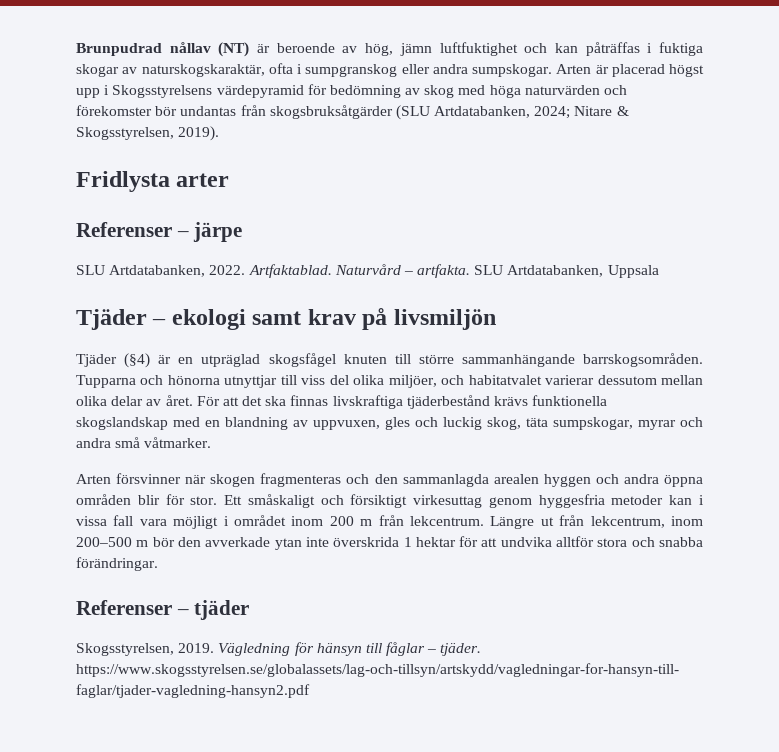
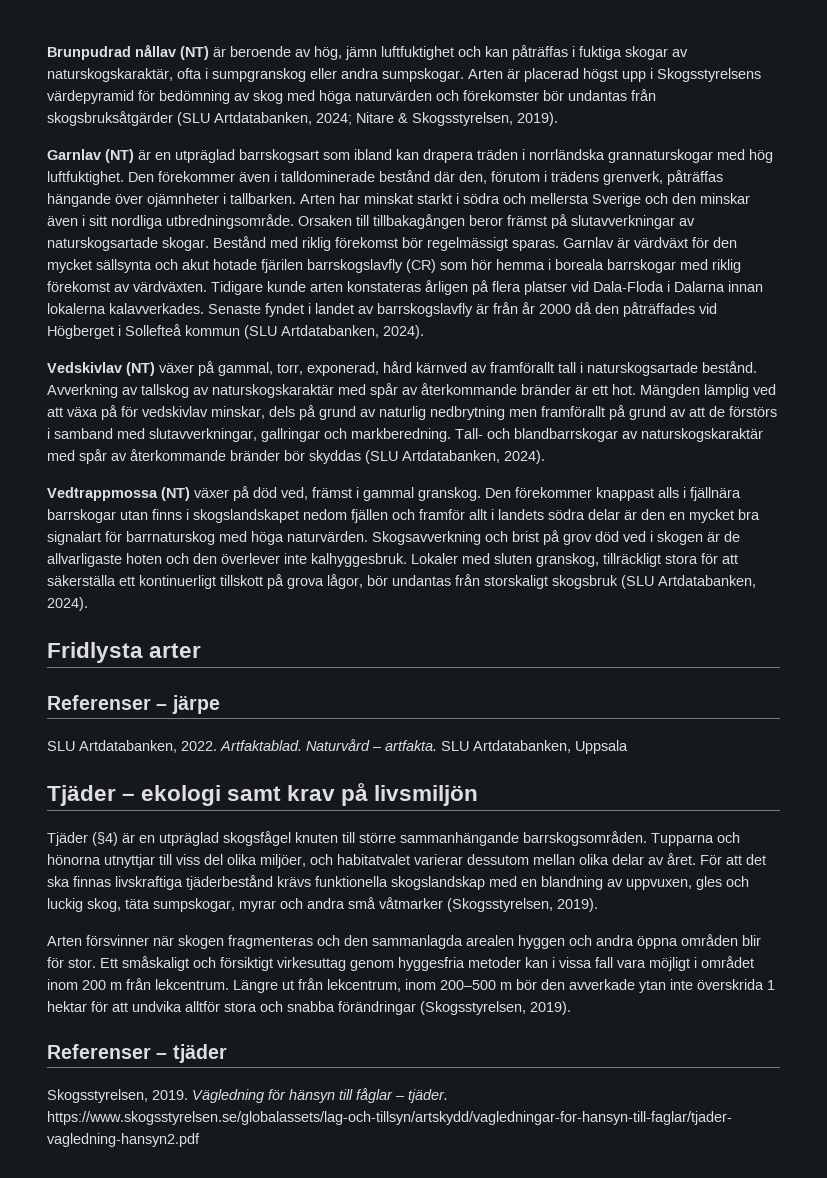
(220, 133) none -> [47,149,773,163] [47,170,723,185] [47,193,750,207] [47,214,695,229] [47,236,737,251] [47,259,741,273] [47,280,763,295] [47,302,717,317] [47,324,424,339] [47,361,757,376] [47,383,776,398] [47,405,777,420] [47,428,763,442] [47,449,545,464] [47,486,741,501] [47,509,760,523] [47,530,740,545] [47,553,738,567] [47,574,756,589] [47,597,88,611] // Garnlav (NT) är en utpräglad barrskogsart som ibland kan drapera träden i norrländska grannaturskogar med hög luftfuktighet. Den förekommer även i talldominerade bestånd där den, förutom i trädens grenverk, påträffas hängande över ojämnheter i tallbarken. Arten har minskat starkt i södra och mellersta Sverige och den minskar även i sitt nordliga utbredningsområde. Orsaken till tillbakagången beror främst på slutavverkningar av naturskogsartade skogar. Bestånd med riklig förekomst bör regelmässigt sparas. Garnlav är värdväxt för den mycket sällsynta och akut hotade fjärilen barrskogslavfly (CR) som hör hemma i boreala barrskogar med riklig förekomst av värdväxten. Tidigare kunde arten konstateras årligen på flera platser vid Dala-Floda i Dalarna innan lokalerna kalavverkades. Senaste fyndet i landet av barrskogslavfly är från år 2000 då den påträffades vid Högberget i Sollefteå kommun (SLU Artdatabanken, 2024). // Vedskivlav (NT) växer på gammal, torr, exponerad, hård kärnved av framförallt tall i naturskogsartade bestånd. Avverkning av tallskog av naturskogskaraktär med spår av återkommande bränder är ett hot. Mängden lämplig ved att växa på för vedskivlav minskar, dels på grund av naturlig nedbrytning men framförallt på grund av att de förstörs i samband med slutavverkningar, gallringar och markberedning. Tall- och blandbarrskogar av naturskogskaraktär med spår av återkommande bränder bör skyddas (SLU Artdatabanken, 2024). // Vedtrappmossa (NT) växer på död ved, främst i gammal granskog. Den förekommer knappast alls i fjällnära barrskogar utan finns i skogslandskapet nedom fjällen och framför allt i landets södra delar är den en mycket bra signalart för barrnaturskog med höga naturvärden. Skogsavverkning och brist på grov död ved i skogen är de allvarligaste hoten och den överlever inte kalhyggesbruk. Lokaler med sluten granskog, tillräckligt stora för att säkerställa ett kontinuerligt tillskott på grova lågor, bör undantas från storskaligt skogsbruk (SLU Artdatabanken, 2024).
[144,437,212,448] våtmarker. -> [379,897,598,912] våtmarker (Skogsstyrelsen, 2019).
[76,557,158,571] förändringar. -> [338,1001,571,1015] förändringar (Skogsstyrelsen, 2019).

